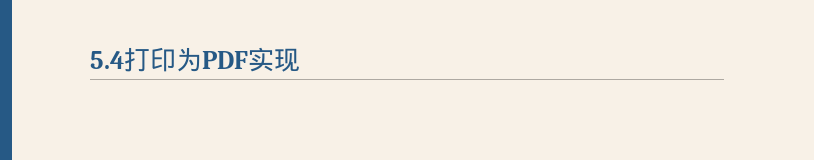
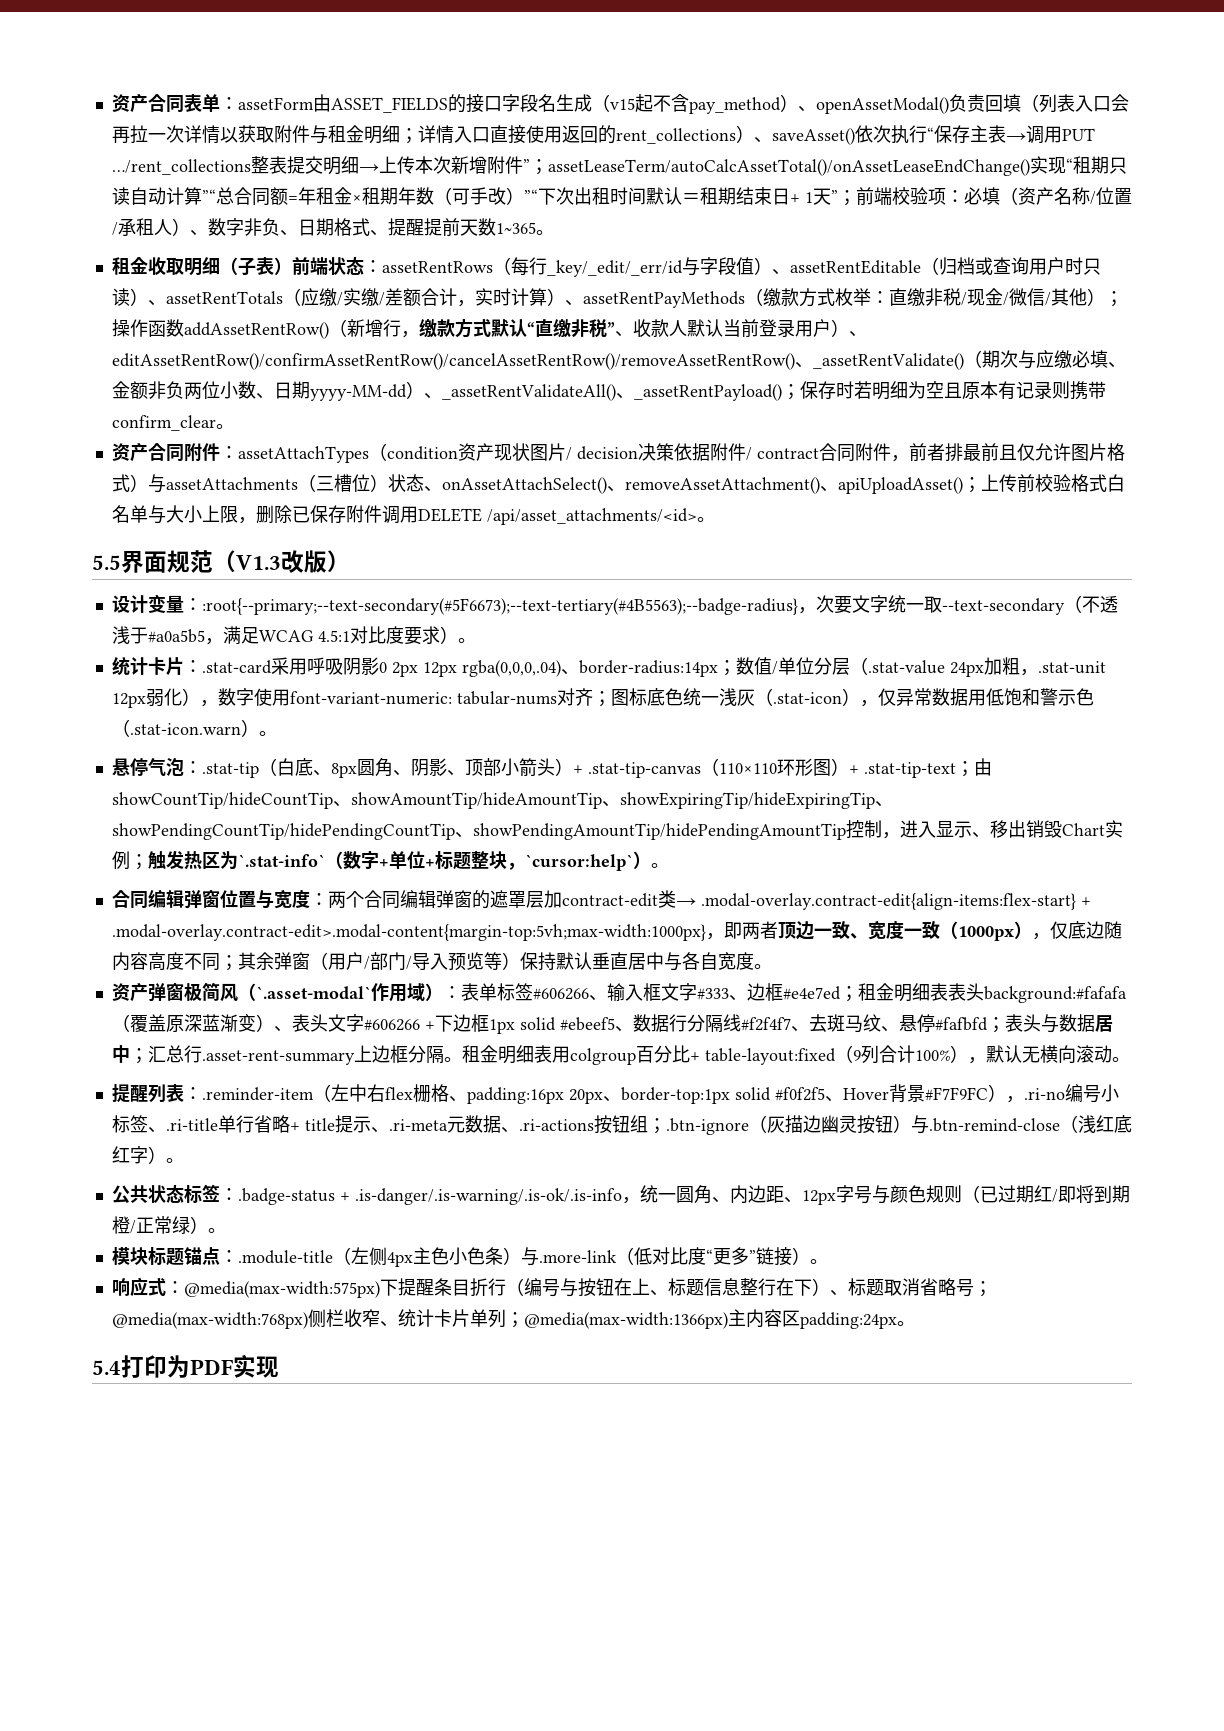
(90, 60) none -> [111,94,1129,114] [111,125,1095,145] [111,156,1127,176] [111,187,1132,206] [111,218,554,236] [111,256,1101,277] [111,288,1123,308] [111,318,867,339] [111,350,1126,370] [111,381,1106,401] [111,415,234,431] [111,443,1125,463] [111,474,1125,494] [111,505,715,525] [92,550,350,573] [111,594,1118,615] [111,626,476,645] [111,656,1106,677] [111,688,1094,708] [111,719,277,737] [111,758,992,778] [111,792,893,809] [111,820,1123,840] [111,850,669,871] [111,889,1091,910] [111,920,1122,941] [111,952,772,971] [111,982,1127,1003] [111,1014,1113,1034] [111,1045,1130,1065] [111,1083,1119,1104] [111,1115,1132,1135] [111,1146,184,1164] [111,1184,1130,1205] [111,1216,226,1234] [111,1247,828,1267] [111,1277,992,1298] [111,1309,915,1329] 资产合同表单：assetForm由ASSET_FIELDS的接口字段名生成（v15起不含pay_method）、openAssetModal()负责回填（列表入口会再拉一次详情以获取附件与租金明细；详情入口直接使用返回的rent_collections）、saveAsset()依次执行“保存主表→调用PUT …/rent_collections整表提交明细→上传本次新增附件”；assetLeaseTerm/autoCalcAssetTotal()/onAssetLeaseEndChange()实现“租期只读自动计算”“总合同额=年租金×租期年数（可手改）”“下次出租时间默认＝租期结束日+ 1天”；前端校验项：必填（资产名称/位置/承租人）、数字非负、日期格式、提醒提前天数1~365。 // 租金收取明细（子表）前端状态：assetRentRows（每行_key/_edit/_err/id与字段值）、assetRentEditable（归档或查询用户时只读）、assetRentTotals（应缴/实缴/差额合计，实时计算）、assetRentPayMethods（缴款方式枚举：直缴非税/现金/微信/其他）；操作函数addAssetRentRow()（新增行，缴款方式默认“直缴非税”、收款人默认当前登录用户）、editAssetRentRow()/confirmAssetRentRow()/cancelAssetRentRow()/removeAssetRentRow()、_assetRentValidate()（期次与应缴必填、金额非负两位小数、日期yyyy-MM-dd）、_assetRentValidateAll()、_assetRentPayload()；保存时若明细为空且原本有记录则携带confirm_clear。 // 资产合同附件：assetAttachTypes（condition资产现状图片/ decision决策依据附件/ contract合同附件，前者排最前且仅允许图片格式）与assetAttachments（三槽位）状态、onAssetAttachSelect()、removeAssetAttachment()、apiUploadAsset()；上传前校验格式白名单与大小上限，删除已保存附件调用DELETE /api/asset_attachments/<id>。 // 5.5界面规范（V1.3改版） // 设计变量：:root{--primary;--text-secondary(#5F6673);--text-tertiary(#4B5563);--badge-radius}，次要文字统一取--text-secondary（不透浅于#a0a5b5，满足WCAG 4.5:1对比度要求）。 // 统计卡片：.stat-card采用呼吸阴影0 2px 12px rgba(0,0,0,.04)、border-radius:14px；数值/单位分层（.stat-value 24px加粗，.stat-unit 12px弱化），数字使用font-variant-numeric: tabular-nums对齐；图标底色统一浅灰（.stat-icon），仅异常数据用低饱和警示色（.stat-icon.warn）。 // 悬停气泡：.stat-tip（白底、8px圆角、阴影、顶部小箭头）+ .stat-tip-canvas（110×110环形图）+ .stat-tip-text；由showCountTip/hideCountTip、showAmountTip/hideAmountTip、showExpiringTip/hideExpiringTip、showPendingCountTip/hidePendingCountTip、showPendingAmountTip/hidePendingAmountTip控制，进入显示、移出销毁Chart实例；触发热区为`.stat-info`（数字+单位+标题整块，`cursor:help`）。 // 合同编辑弹窗位置与宽度：两个合同编辑弹窗的遮罩层加contract-edit类→ .modal-overlay.contract-edit{align-items:flex-start} + .modal-overlay.contract-edit>.modal-content{margin-top:5vh;max-width:1000px}，即两者顶边一致、宽度一致（1000px），仅底边随内容高度不同；其余弹窗（用户/部门/导入预览等）保持默认垂直居中与各自宽度。 // 资产弹窗极简风（`.asset-modal`作用域）：表单标签#606266、输入框文字#333、边框#e4e7ed；租金明细表表头background:#fafafa（覆盖原深蓝渐变）、表头文字#606266 +下边框1px solid #ebeef5、数据行分隔线#f2f4f7、去斑马纹、悬停#fafbfd；表头与数据居中；汇总行.asset-rent-summary上边框分隔。租金明细表用colgroup百分比+ table-layout:fixed（9列合计100%），默认无横向滚动。 // 提醒列表：.reminder-item（左中右flex栅格、padding:16px 20px、border-top:1px solid #f0f2f5、Hover背景#F7F9FC），.ri-no编号小标签、.ri-title单行省略+ title提示、.ri-meta元数据、.ri-actions按钮组；.btn-ignore（灰描边幽灵按钮）与.btn-remind-close（浅红底红字）。 // 公共状态标签：.badge-status + .is-danger/.is-warning/.is-ok/.is-info，统一圆角、内边距、12px字号与颜色规则（已过期红/即将到期橙/正常绿）。 // 模块标题锚点：.module-title（左侧4px主色小色条）与.more-link（低对比度“更多”链接）。 // 响应式：@media(max-width:575px)下提醒条目折行（编号与按钮在上、标题信息整行在下）、标题取消省略号；@media(max-width:768px)侧栏收窄、统计卡片单列；@media(max-width:1366px)主内容区padding:24px。 //

